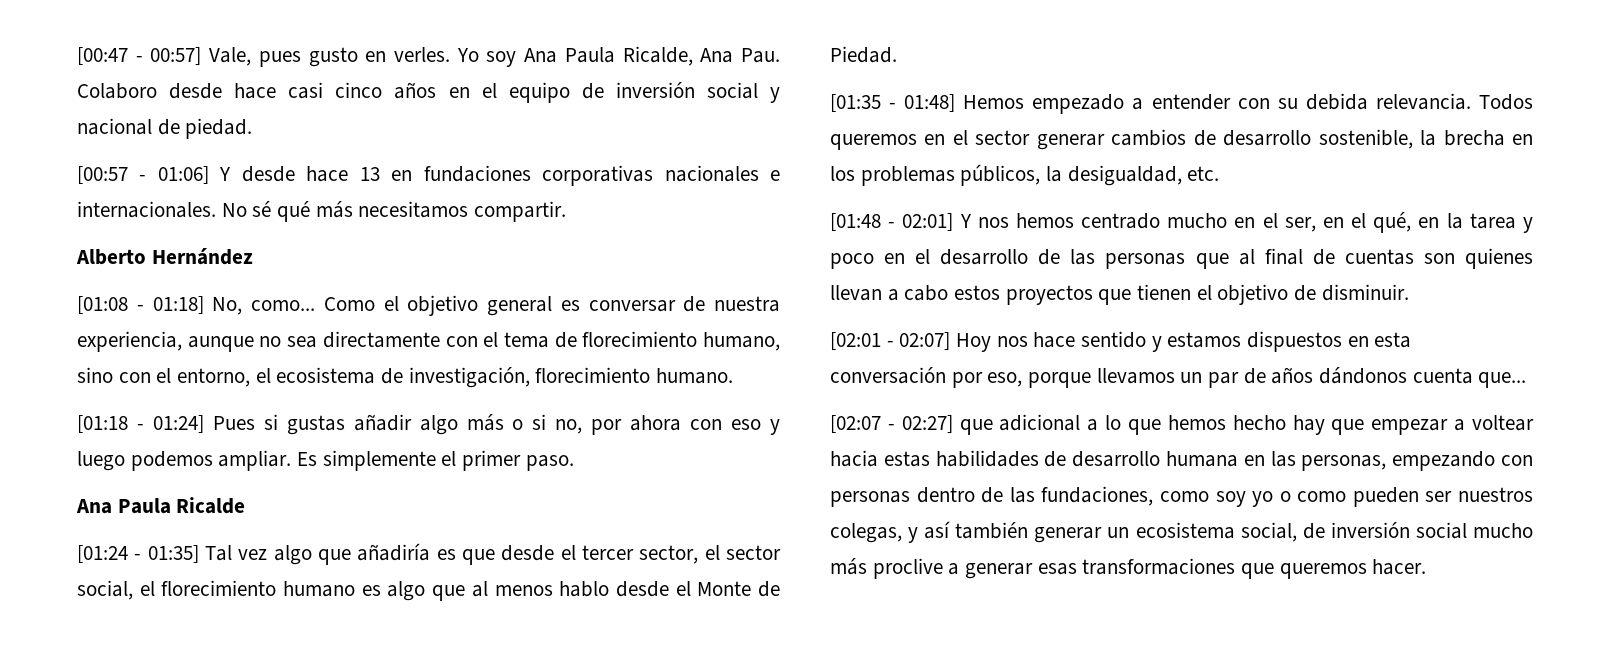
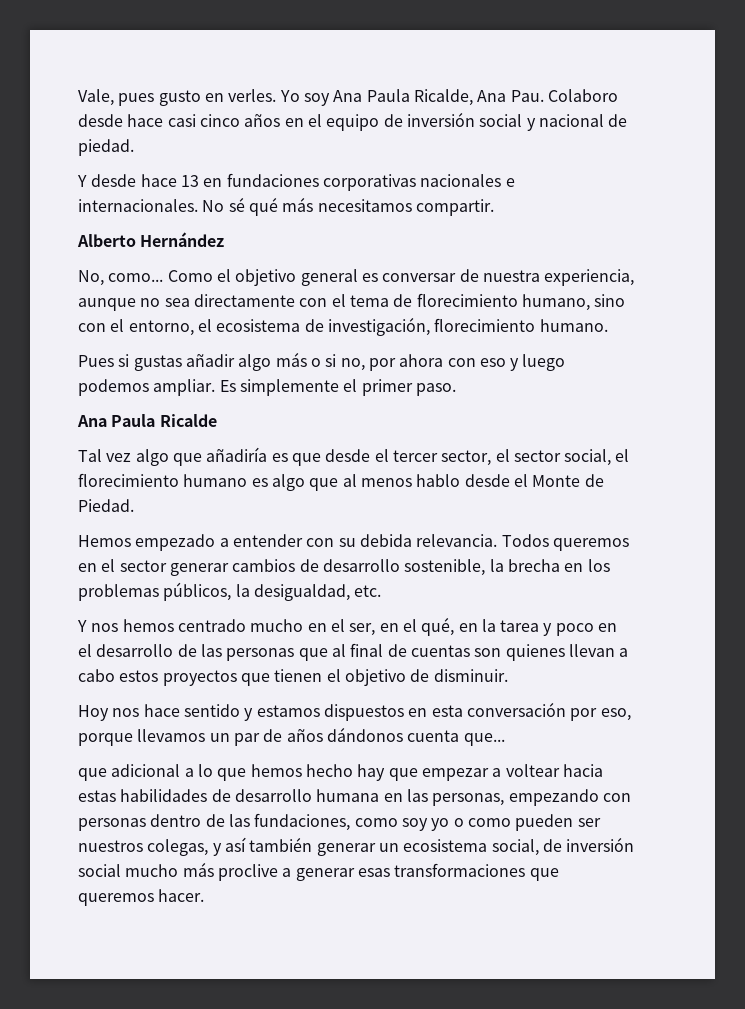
[77,47,202,65] [00:47 - 00:57] -> (78, 97) none
[77,166,209,184] [00:57 - 01:06] -> (134, 147) none
[77,296,204,314] [01:08 - 01:18] -> (225, 239) none
[77,415,204,433] [01:18 - 01:24] -> (608, 325) none
[77,545,199,563] [01:24 - 01:35] -> (217, 420) none
[830,94,956,112] [01:35 - 01:48] -> (134, 505) none
[830,213,954,231] [01:48 - 02:01] -> (382, 591) none
[830,332,951,350] [02:01 - 02:07] -> (508, 675) none
[830,415,953,433] [02:07 - 02:27] -> (505, 739) none

